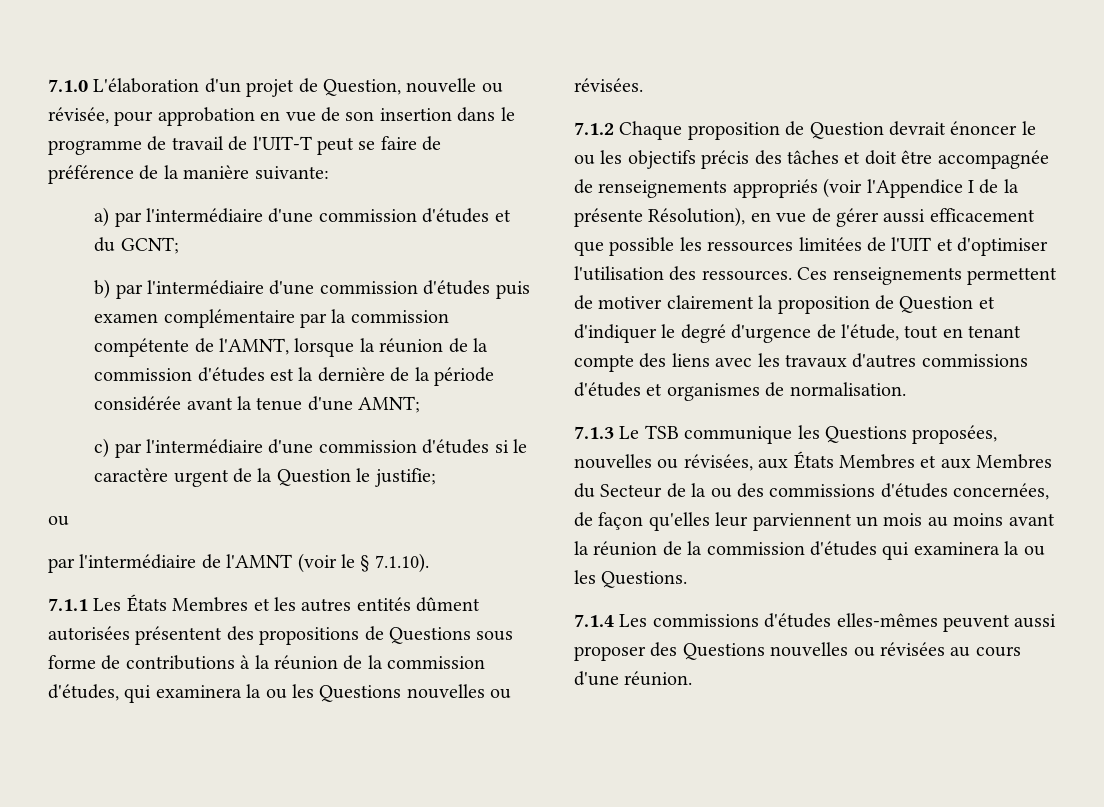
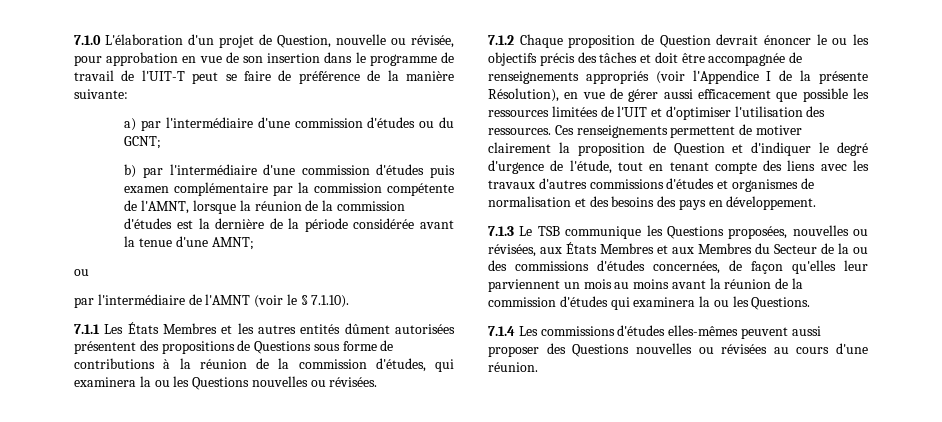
[494,209,511,222] et -> [419,121,435,128] ou
[94,438,527,458] [94,468,436,487] // c) par l'intermédiaire d'une commission d'études si le caractère urgent de la Question le justifie; -> (254, 243) none
[789,382,906,396] normalisation. -> [488,196,817,210] normalisation et des besoins des pays en développement.

